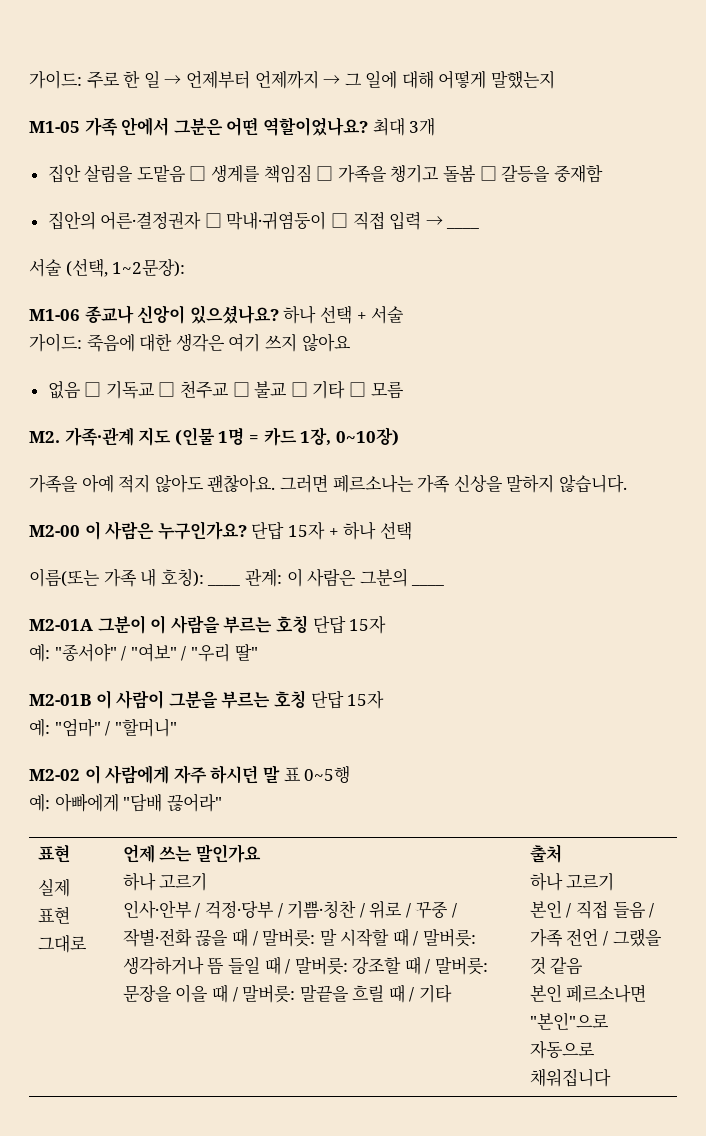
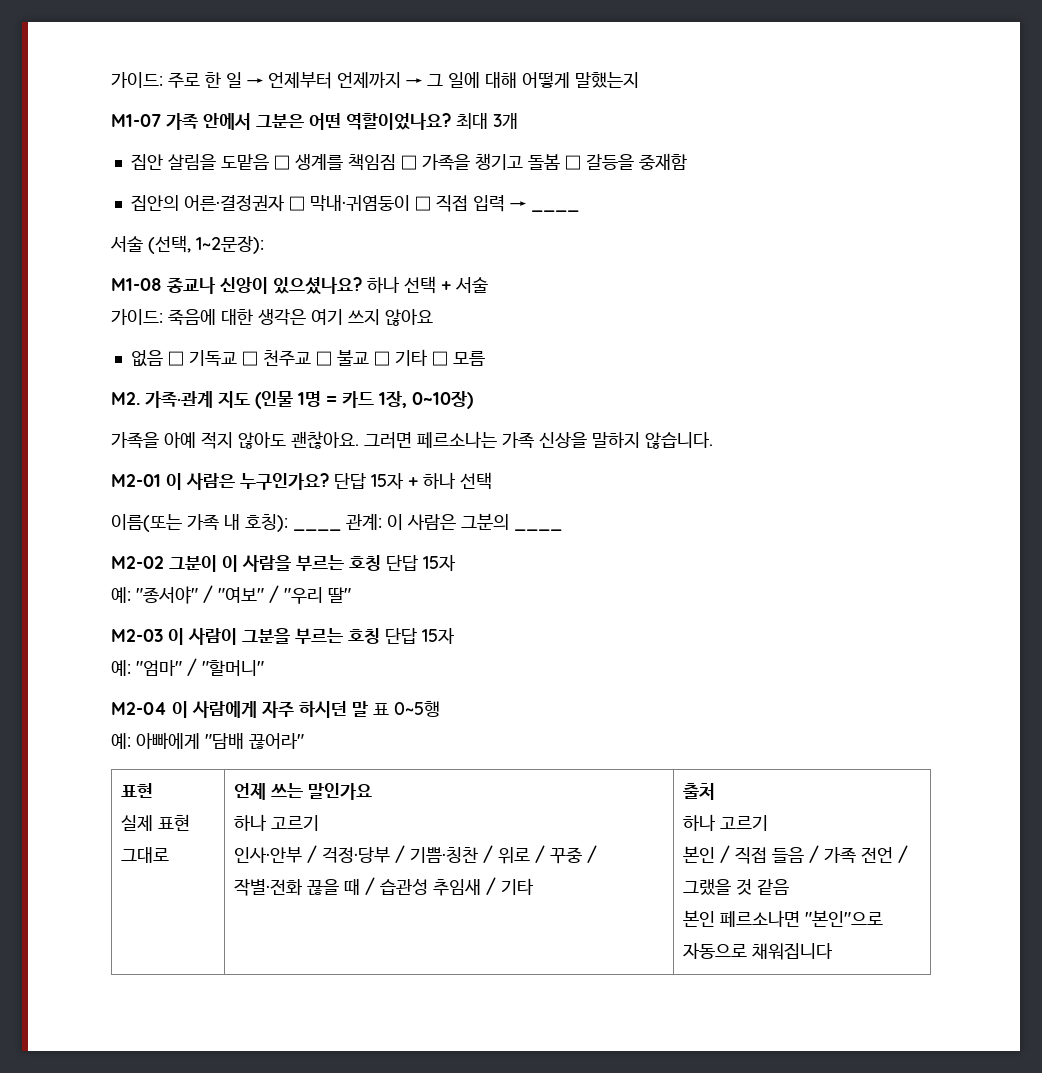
[29,121,80,133] M1-05 -> [111,114,161,127] M1-07
[29,309,80,321] M1-06 -> [111,278,162,291] M1-08
[29,525,80,537] M2-00 -> [111,474,161,487] M2-01
[29,619,93,631] M2-01A -> [111,556,164,569] M2-02
[29,694,91,706] M2-01B -> [111,629,163,642] M2-03
[29,769,80,781] M2-02 -> [111,702,167,715] M2-04
[262,928,477,947] [122,956,489,975] [122,984,405,1003] 말버릇: 말 시작할 때 / 말버릇: 생각하거나 뜸 들일 때 / 말버릇: 강조할 때 / 말버릇: 문장을 이을 때 / 말버릇: 말끝을 흐릴 때 -> [379,879,481,896] 습관성 추임새

